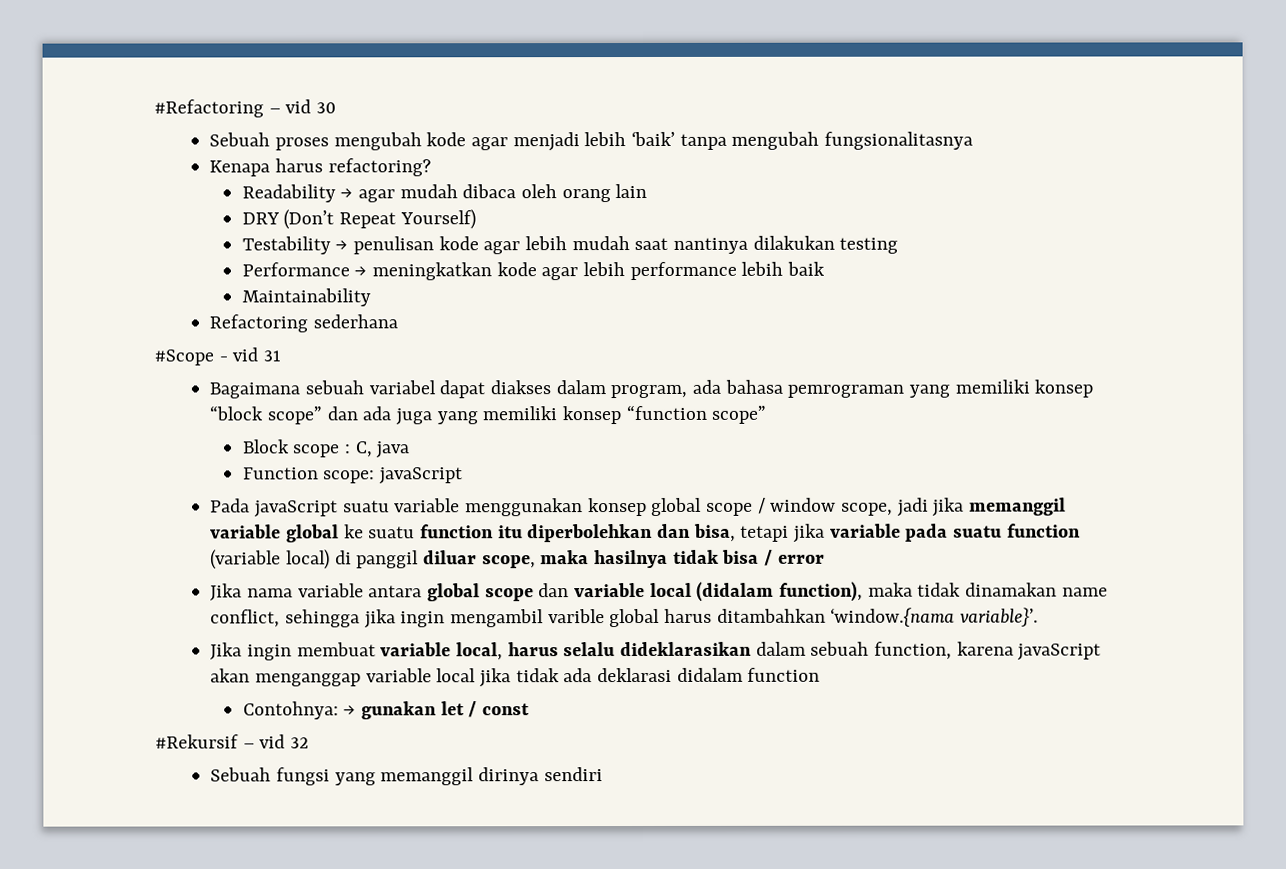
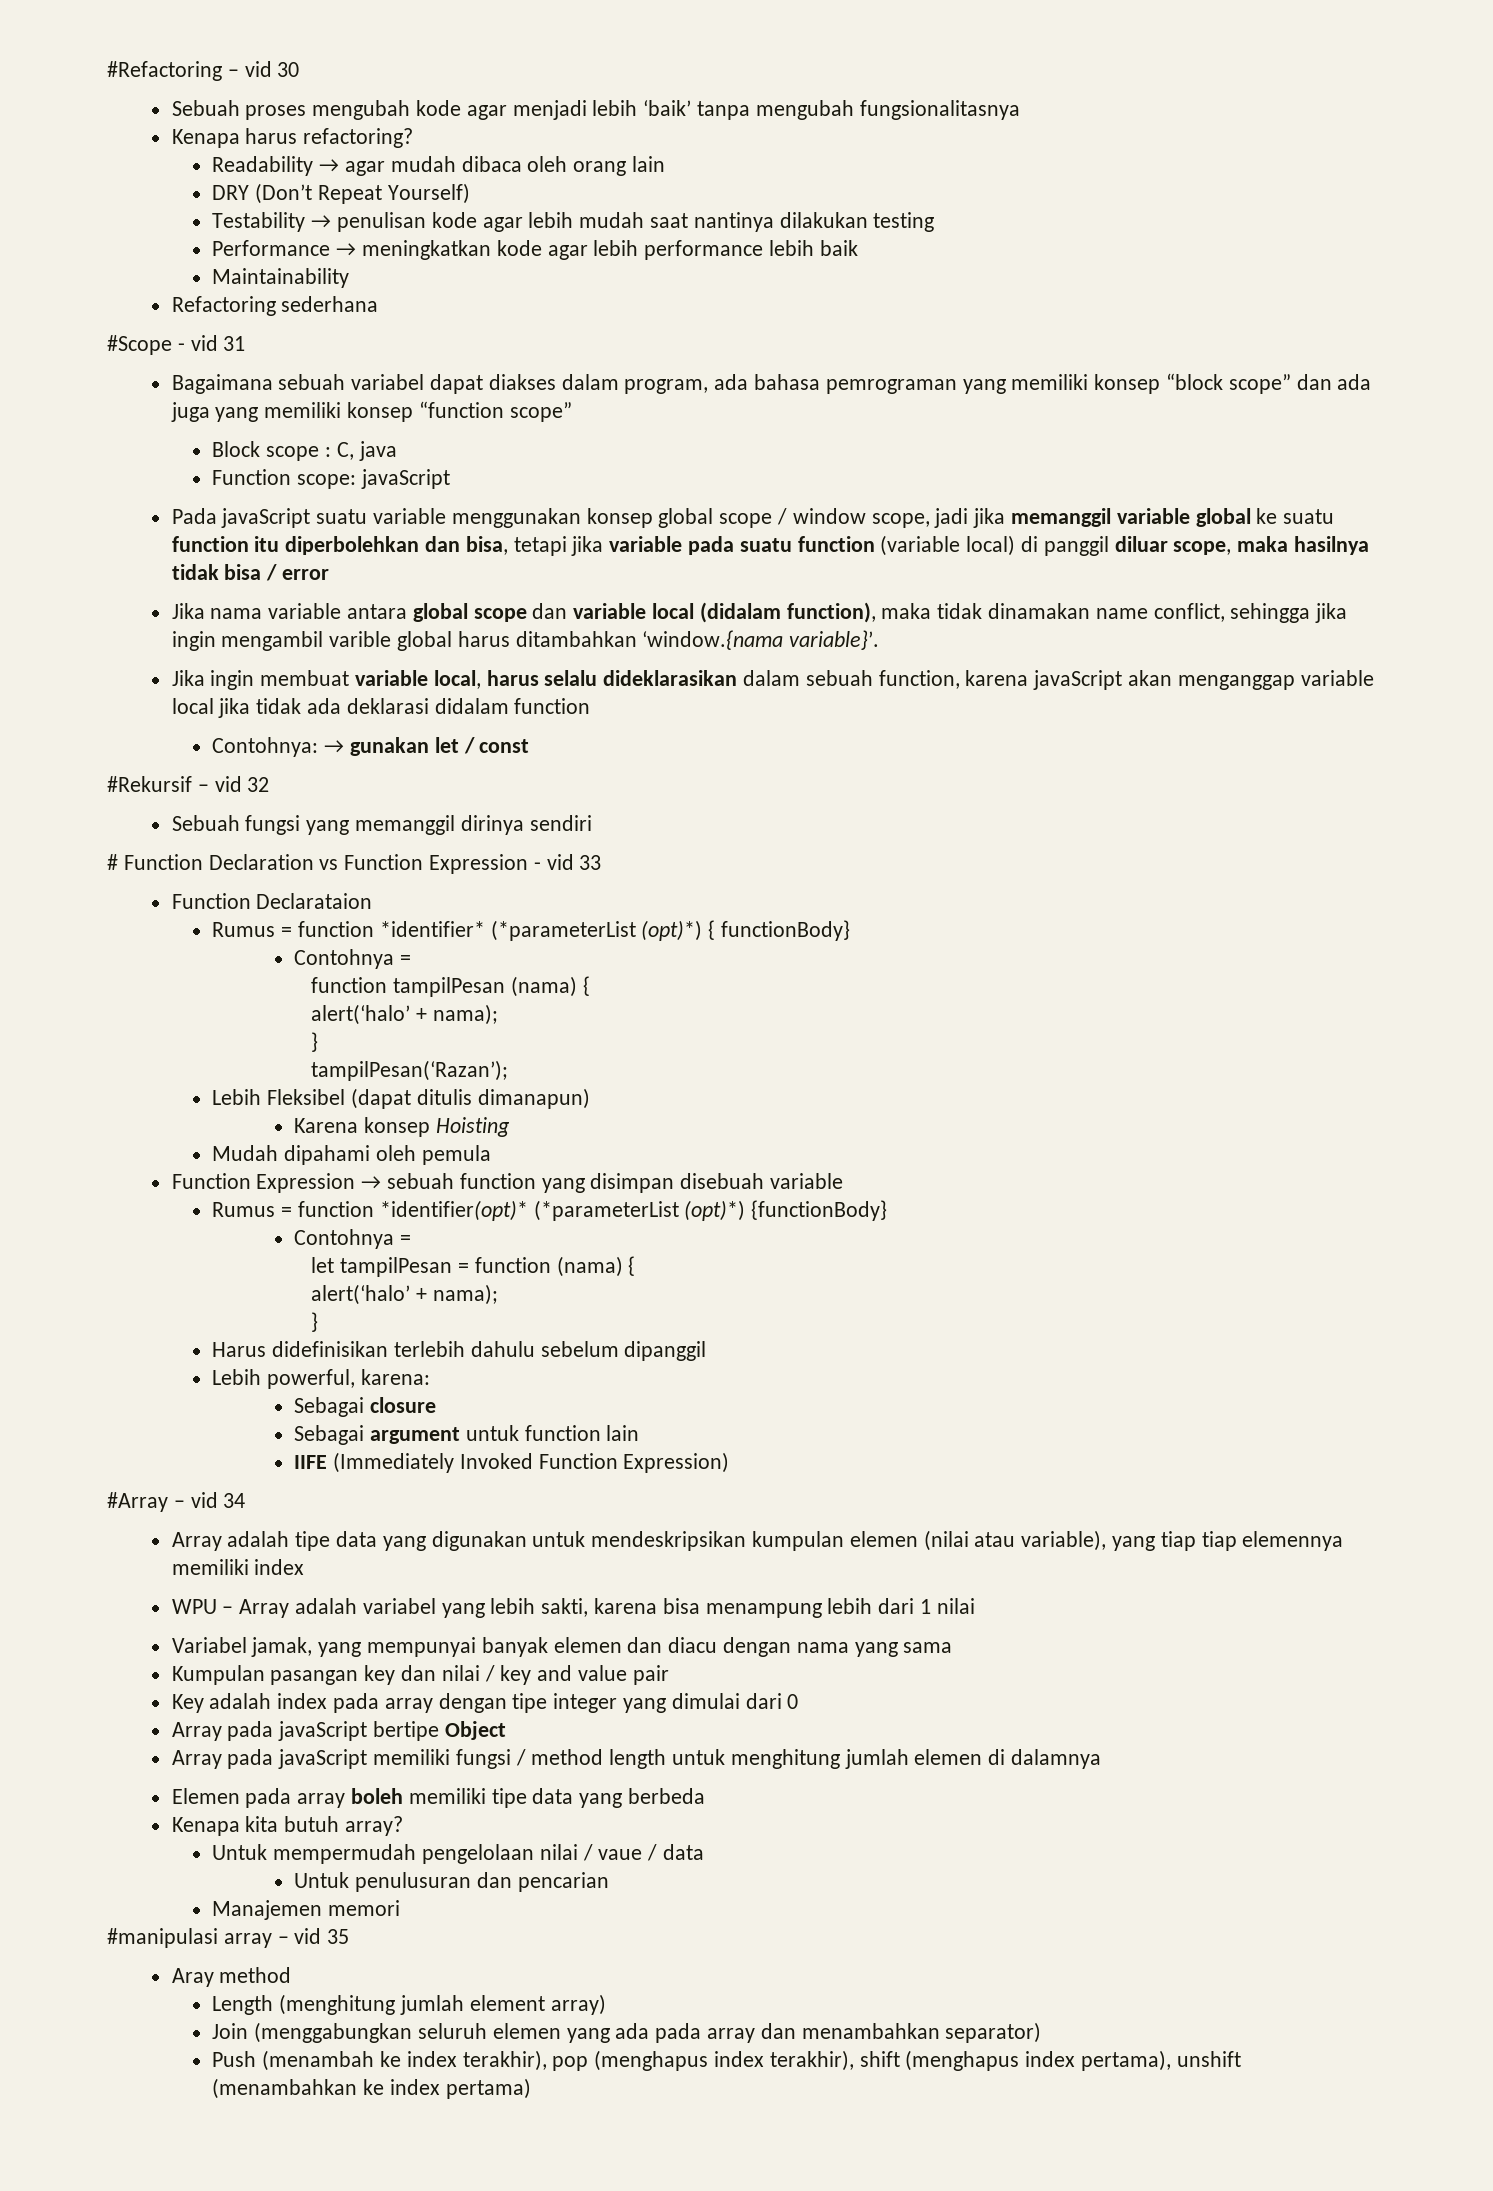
(603, 774) none -> [107,854,602,874] [171,893,373,909] [212,920,851,941] [294,949,411,969] [311,976,590,997] [311,1004,498,1025] [311,1032,319,1052] [311,1060,509,1081] [212,1088,590,1109] [294,1117,510,1137] [212,1145,491,1165] [171,1173,843,1193] [212,1200,888,1221] [294,1229,411,1249] [311,1256,636,1277] [311,1284,498,1305] [311,1312,319,1332] [212,1341,707,1361] [212,1369,431,1389] [294,1397,436,1417] [294,1425,640,1445] [294,1452,730,1473] [107,1492,246,1512] [171,1530,1344,1551] [171,1559,305,1575] [171,1598,975,1618] [171,1637,953,1657] [171,1665,669,1685] [171,1693,799,1713] [171,1721,506,1741] [171,1749,1101,1769] [171,1788,705,1808] [171,1816,403,1836] [212,1844,705,1864] [294,1872,609,1892] [212,1900,401,1920] [107,1928,350,1948] [171,1967,292,1987] [212,1994,606,2015] [212,2022,1042,2043] [212,2050,1241,2071] [212,2078,531,2099] // # Function Declaration vs Function Expression - vid 33 // Function Declarataion // Rumus = function *identifier* (*parameterList (opt)*) { functionBody} // Contohnya = // function tampilPesan (nama) { // alert(‘halo’ + nama); // } // tampilPesan(‘Razan’); // Lebih Fleksibel (dapat ditulis dimanapun) // Karena konsep Hoisting // Mudah dipahami oleh pemula // Function Expression → sebuah function yang disimpan disebuah variable // Rumus = function *identifier(opt)* (*parameterList (opt)*) {functionBody} // Contohnya = // let tampilPesan = function (nama) { // alert(‘halo’ + nama); // } // Harus didefinisikan terlebih dahulu sebelum dipanggil // Lebih powerful, karena: // Sebagai closure // Sebagai argument untuk function lain // IIFE (Immediately Invoked Function Expression) // #Array – vid 34 // Array adalah tipe data yang digunakan untuk mendeskripsikan kumpulan elemen (nilai atau variable), yang tiap tiap elemennya memiliki index // WPU – Array adalah variabel yang lebih sakti, karena bisa menampung lebih dari 1 nilai // Variabel jamak, yang mempunyai banyak elemen dan diacu dengan nama yang sama // Kumpulan pasangan key dan nilai / key and value pair // Key adalah index pada array dengan tipe integer yang dimulai dari 0 // Array pada javaScript bertipe Object // Array pada javaScript memiliki fungsi / method length untuk menghitung jumlah elemen di dalamnya // Elemen pada array boleh memiliki tipe data yang berbeda // Kenapa kita butuh array? // Untuk mempermudah pengelolaan nilai / vaue / data // Untuk penulusuran dan pencarian // Manajemen memori // #manipulasi array – vid 35 // Aray method // Length (menghitung jumlah element array) // Join (menggabungkan seluruh elemen yang ada pada array dan menambahkan separator) // Push (menambah ke index terakhir), pop (menghapus index terakhir), shift (menghapus index pertama), unshift (menambahkan ke index pertama)

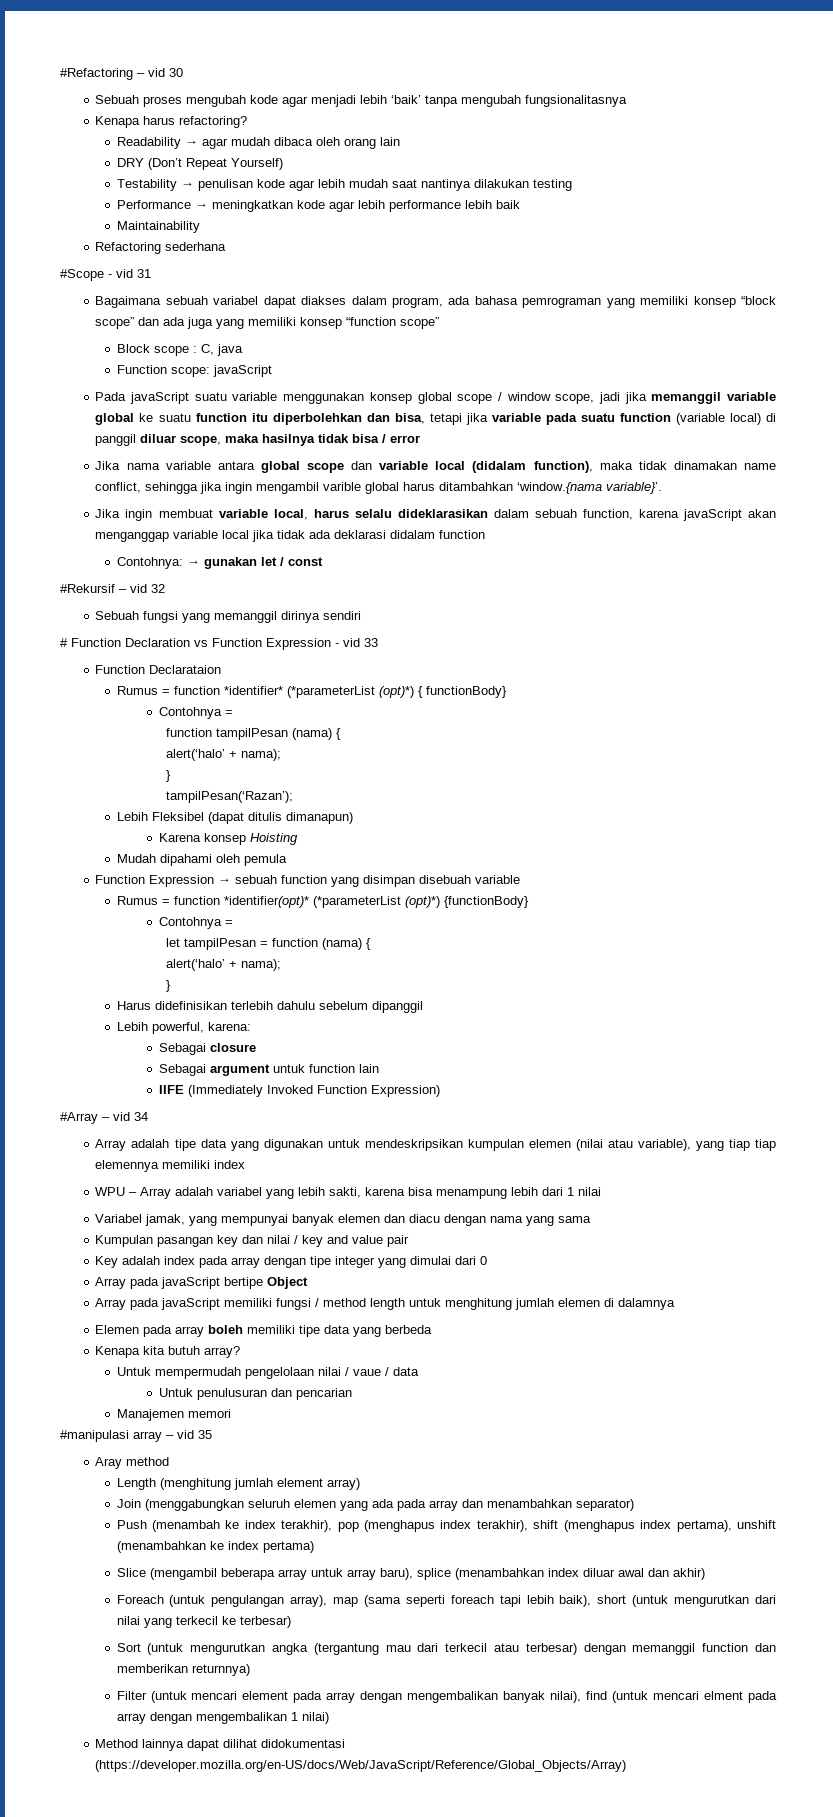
(531, 2088) none -> [116,1568,705,1580] [116,1595,776,1607] [116,1616,291,1628] [116,1643,776,1655] [116,1664,250,1676] [116,1691,778,1703] [116,1712,329,1724] [95,1739,346,1751] [95,1760,627,1772] // Slice (mengambil beberapa array untuk array baru), splice (menambahkan index diluar awal dan akhir) // Foreach (untuk pengulangan array), map (sama seperti foreach tapi lebih baik), short (untuk mengurutkan dari nilai yang terkecil ke terbesar) // Sort (untuk mengurutkan angka (tergantung mau dari terkecil atau terbesar) dengan memanggil function dan memberikan returnnya) // Filter (untuk mencari element pada array dengan mengembalikan banyak nilai), find (untuk mencari elment pada array dengan mengembalikan 1 nilai) // Method lainnya dapat dilihat didokumentasi (https://developer.mozilla.org/en-US/docs/Web/JavaScript/Reference/Global_Objects/Array)

